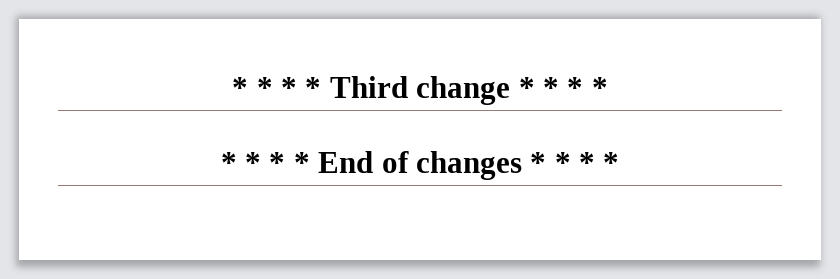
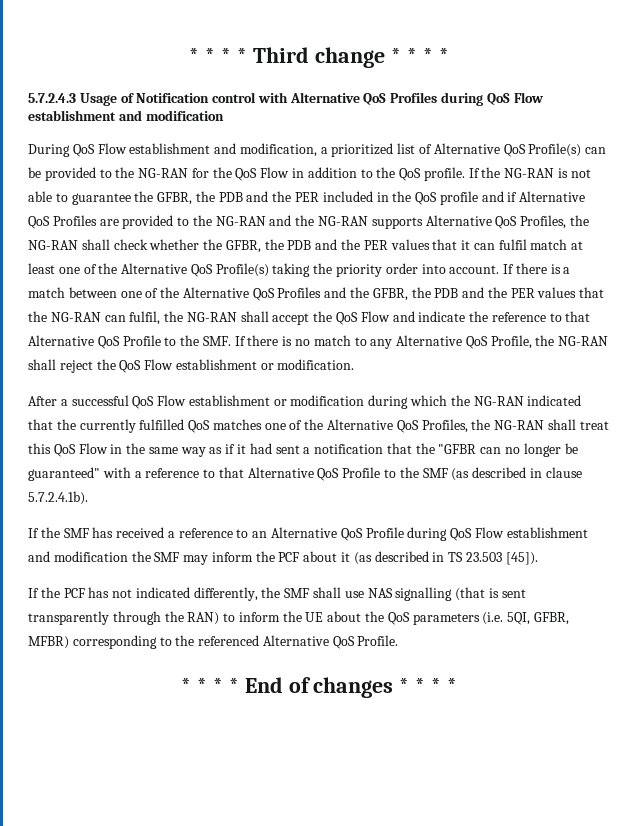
(608, 87) none -> [28,92,543,106] [28,110,224,121] [28,143,607,157] [28,167,591,181] [28,191,586,205] [28,215,589,229] [28,239,584,253] [28,263,571,277] [28,287,605,301] [28,311,591,325] [28,335,609,349] [28,359,355,373] [28,395,582,409] [28,419,609,433] [28,443,578,457] [28,467,582,481] [28,491,88,505] [28,527,588,541] [28,551,538,565] [28,587,526,601] [28,611,569,625] [28,635,399,649] // 5.7.2.4.3 Usage of Notification control with Alternative QoS Profiles during QoS Flow establishment and modification // During QoS Flow establishment and modification, a prioritized list of Alternative QoS Profile(s) can be provided to the NG-RAN for the QoS Flow in addition to the QoS profile. If the NG-RAN is not able to guarantee the GFBR, the PDB and the PER included in the QoS profile and if Alternative QoS Profiles are provided to the NG-RAN and the NG-RAN supports Alternative QoS Profiles, the NG-RAN shall check whether the GFBR, the PDB and the PER values that it can fulfil match at least one of the Alternative QoS Profile(s) taking the priority order into account. If there is a match between one of the Alternative QoS Profiles and the GFBR, the PDB and the PER values that the NG-RAN can fulfil, the NG-RAN shall accept the QoS Flow and indicate the reference to that Alternative QoS Profile to the SMF. If there is no match to any Alternative QoS Profile, the NG-RAN shall reject the QoS Flow establishment or modification. // After a successful QoS Flow establishment or modification during which the NG-RAN indicated that the currently fulfilled QoS matches one of the Alternative QoS Profiles, the NG-RAN shall treat this QoS Flow in the same way as if it had sent a notification that the "GFBR can no longer be guaranteed" with a reference to that Alternative QoS Profile to the SMF (as described in clause 5.7.2.4.1b). // If the SMF has received a reference to an Alternative QoS Profile during QoS Flow establishment and modification the SMF may inform the PCF about it (as described in TS 23.503 [45]). // If the PCF has not indicated differently, the SMF shall use NAS signalling (that is sent transparently through the RAN) to inform the UE about the QoS parameters (i.e. 5QI, GFBR, MFBR) corresponding to the referenced Alternative QoS Profile.

